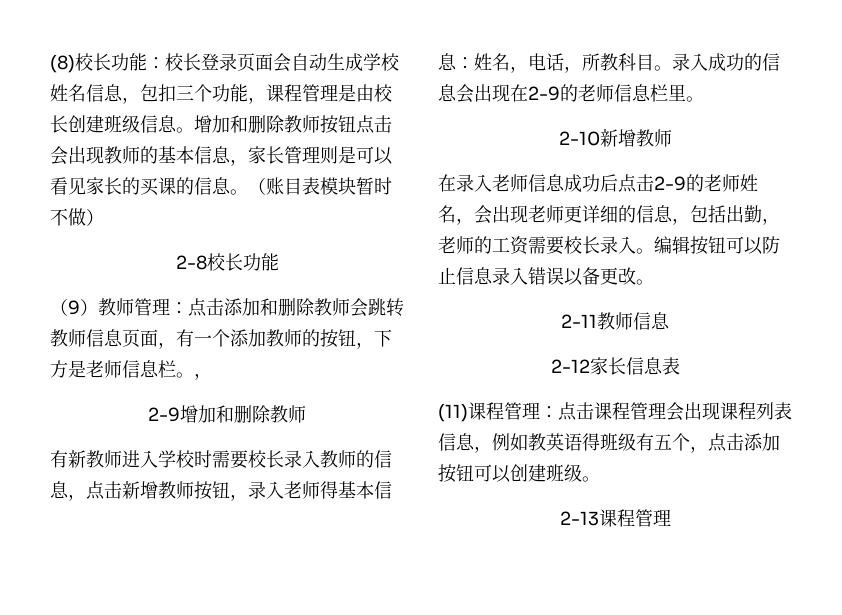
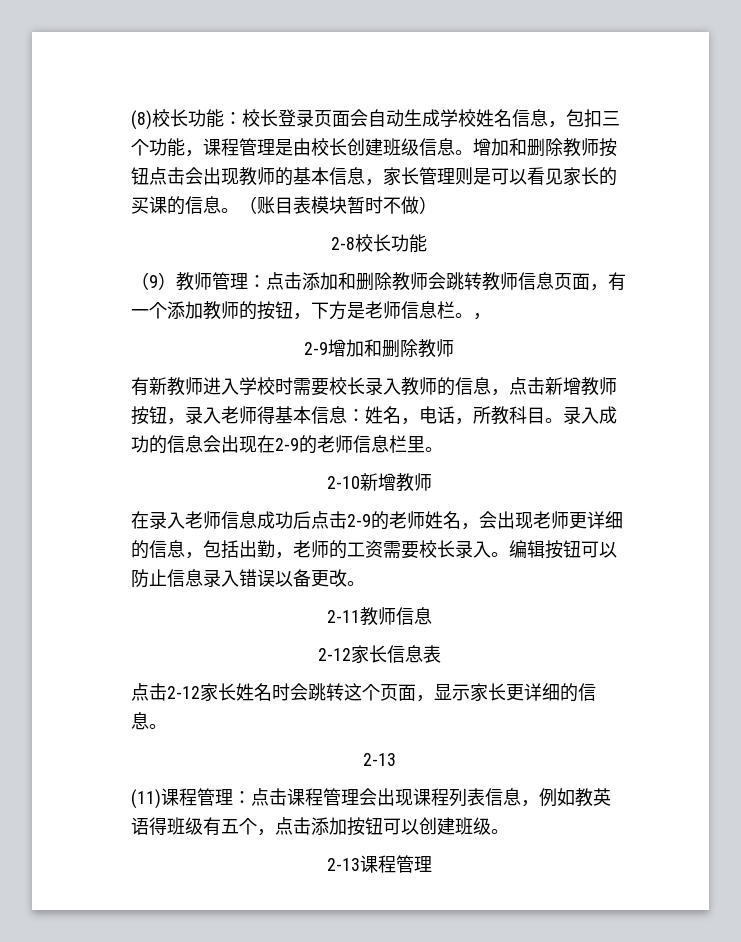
(680, 366) none -> [131,683,596,702] [131,712,167,730] [362,753,396,766] // 点击2-12家长姓名时会跳转这个页面，显示家长更详细的信息。 // 2-13

